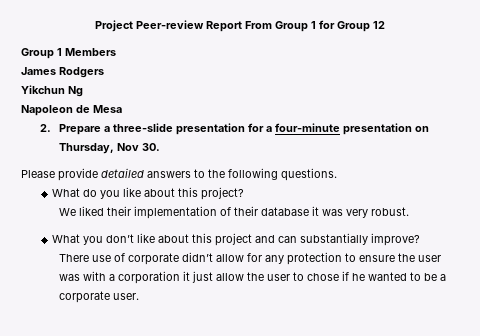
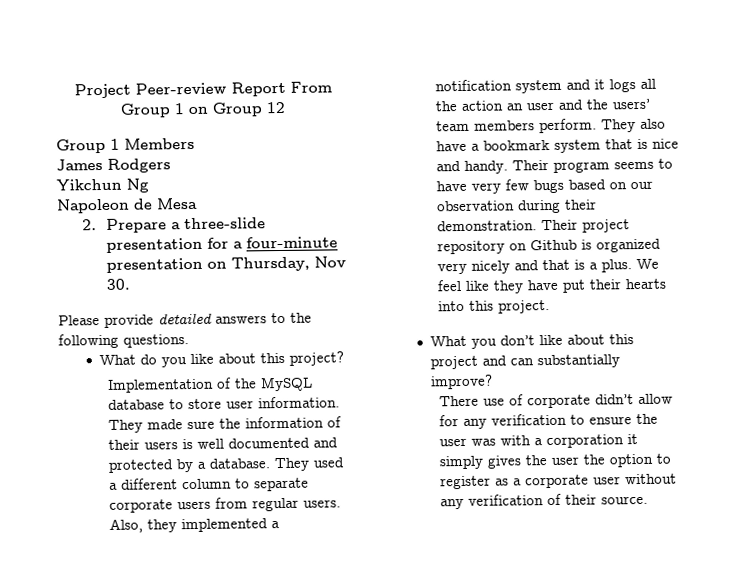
[319,20,335,29] for -> [188,106,209,115] on
[59,206,410,219] We liked their implementation of their database it was very robust. -> [107,376,314,393] [108,396,341,410] [108,416,343,433] [108,437,339,450] [108,457,345,473] [109,477,310,492] [109,497,342,513] [109,518,281,533] [435,78,657,94] [435,98,651,112] [436,118,667,134] [436,138,680,153] [436,158,674,174] [436,179,654,194] [437,199,598,214] [437,219,631,233] [437,238,662,255] [437,258,660,275] [437,278,668,294] [438,299,551,314] Implementation of the MySQL database to store user information. They made sure the information of their users is well documented and protected by a database. They used a different column to separate corporate users from regular users. Also, they implemented a notification system and it logs all the action an user and the users’ team members perform. They also have a bookmark system that is nice and handy. Their program seems to have very few bugs based on our observation during their demonstration. Their project repository on Github is organized very nicely and that is a plus. We feel like they have put their hearts into this project.
[287,252,343,265] protection -> [491,413,568,426] verification
[192,271,447,283] [59,291,140,303] just allow the user to chose if he wanted to be a corporate user. -> [439,453,672,470] [440,473,678,490] [440,493,649,510] simply gives the user the option to register as a corporate user without any verification of their source.

